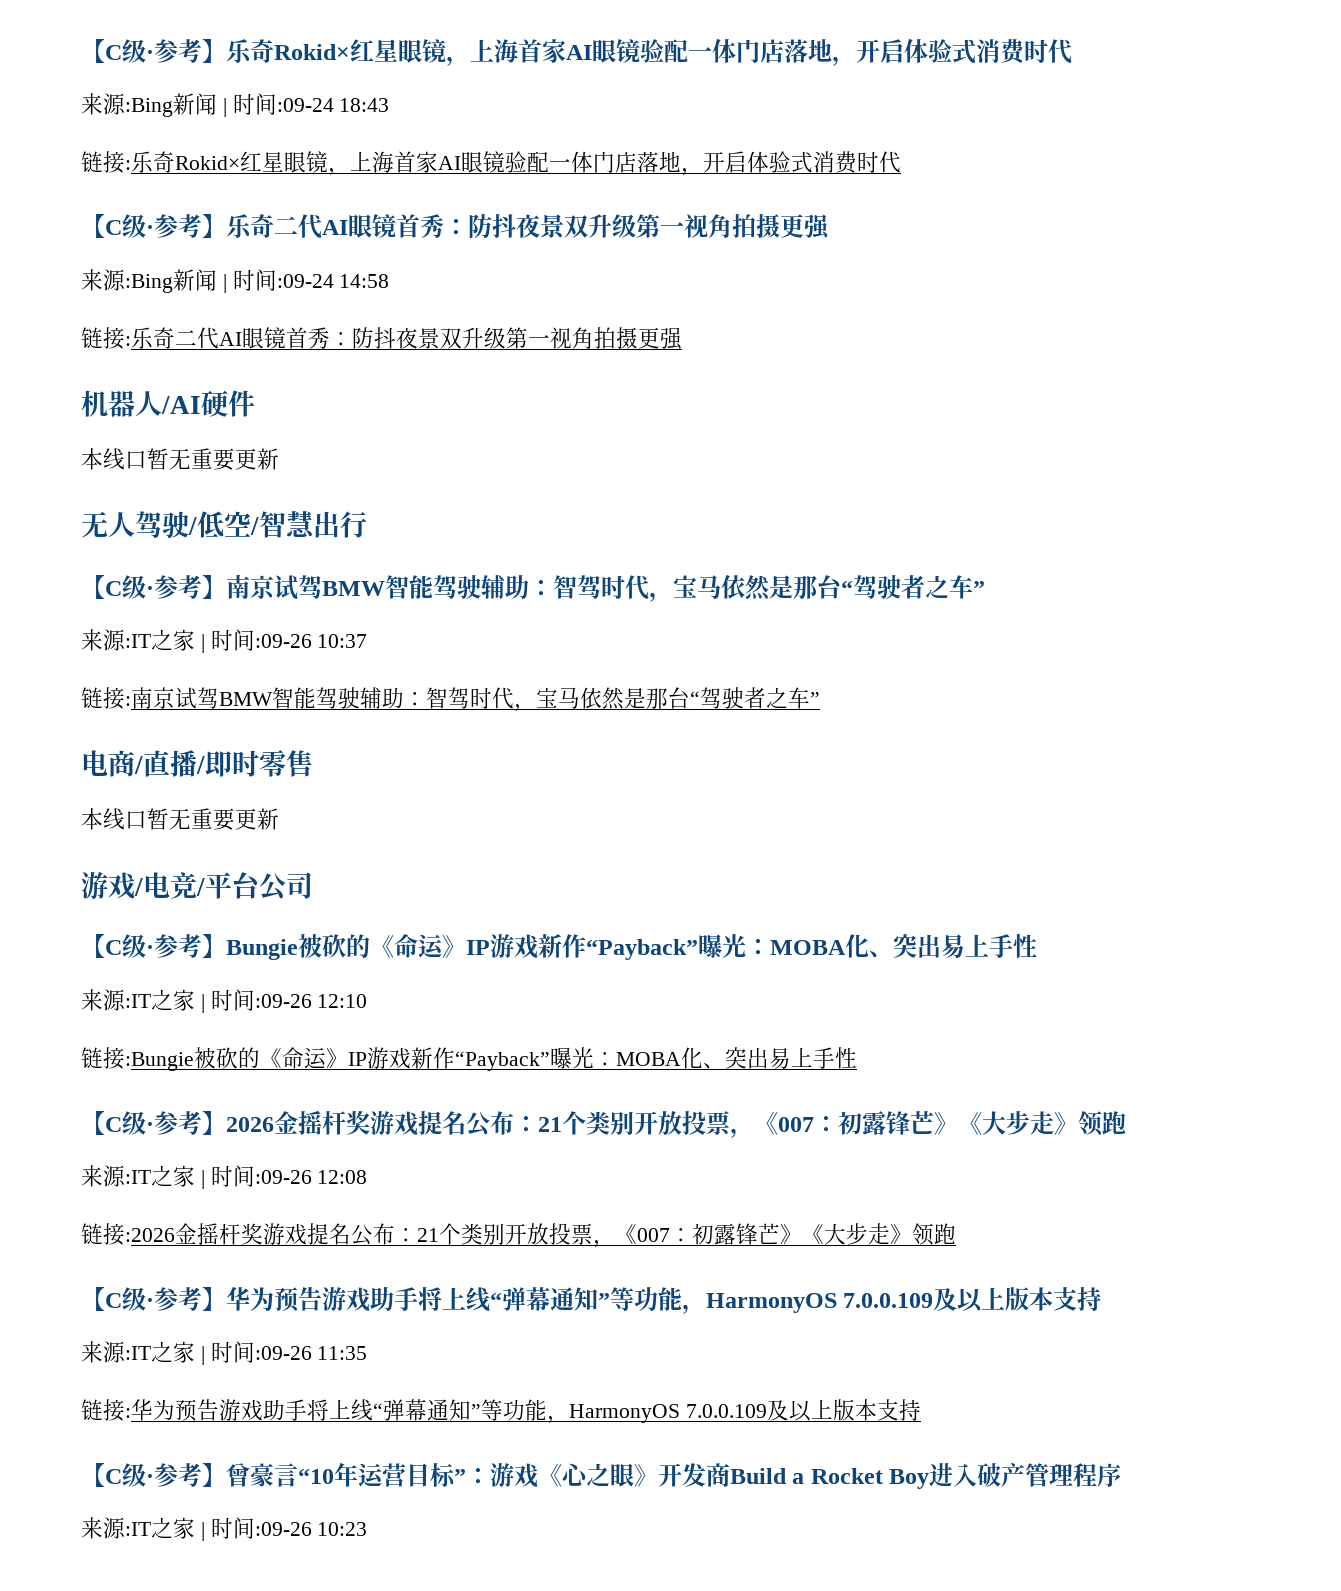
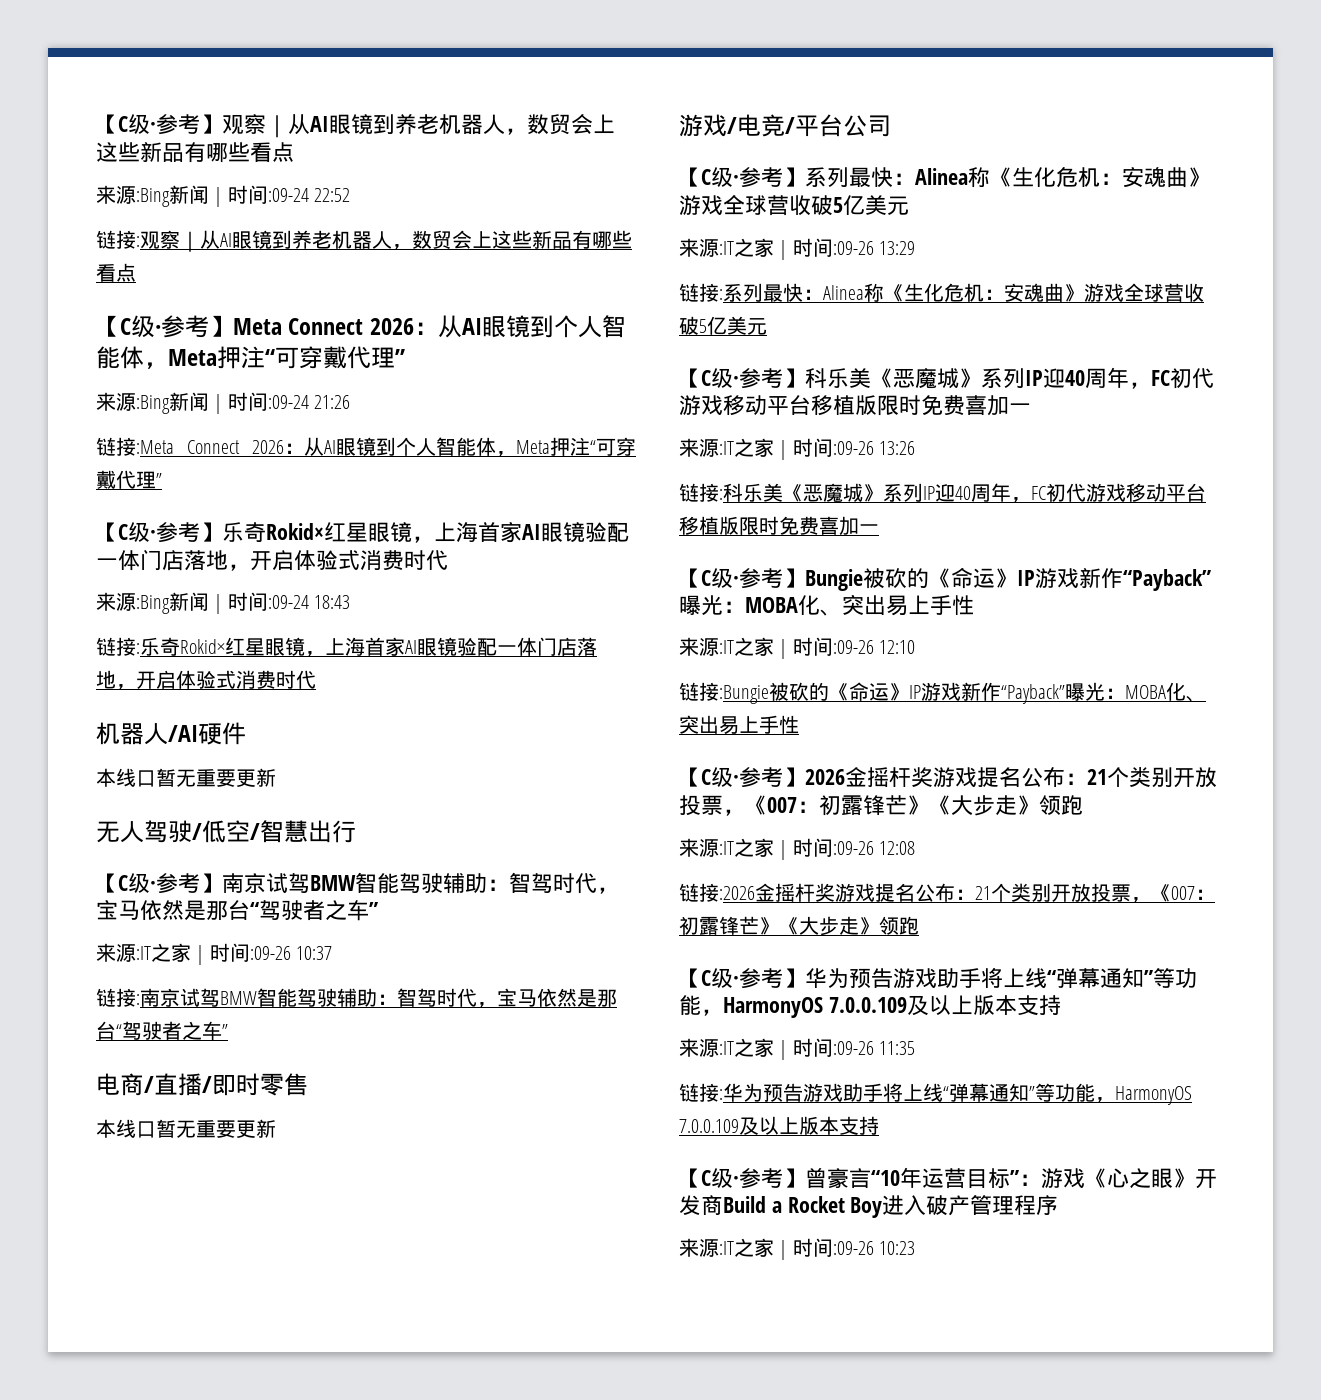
[81,39,226,63] 【C级·参考】 -> [96,114,615,138] [96,142,294,163] [96,185,351,207] [96,230,632,252] [96,263,136,282] [96,315,626,338] [96,346,405,369] [96,392,351,414] [96,437,636,457] [96,470,162,489] [96,522,222,543] 【C级·参考】观察｜从AI眼镜到养老机器人，数贸会上这些新品有哪些看点 // 来源:Bing新闻 | 时间:09-24 22:52 // 链接:观察｜从AI眼镜到养老机器人，数贸会上这些新品有哪些看点 // 【C级·参考】Meta Connect 2026：从AI眼镜到个人智能体，Meta押注“可穿戴代理” // 来源:Bing新闻 | 时间:09-24 21:26 // 链接:Meta Connect 2026：从AI眼镜到个人智能体，Meta押注“可穿戴代理” // 【C级·参考】
[81,214,830,240] [81,269,390,293] [81,327,683,350] // 【C级·参考】乐奇二代AI眼镜首秀：防抖夜景双升级第一视角拍摄更强 // 来源:Bing新闻 | 时间:09-24 14:58 // 链接:乐奇二代AI眼镜首秀：防抖夜景双升级第一视角拍摄更强 -> (316, 679) none
(313, 885) none -> [679,167,1210,188] [679,195,909,216] [679,238,916,260] [679,283,1204,302] [679,316,767,335] [679,367,1214,389] [679,395,1031,416] [679,438,916,460] [679,483,1206,503] [679,516,879,536] // 【C级·参考】系列最快：Alinea称《生化危机：安魂曲》游戏全球营收破5亿美元 // 来源:IT之家 | 时间:09-26 13:29 // 链接:系列最快：Alinea称《生化危机：安魂曲》游戏全球营收破5亿美元 // 【C级·参考】科乐美《恶魔城》系列IP迎40周年，FC初代游戏移动平台移植版限时免费喜加一 // 来源:IT之家 | 时间:09-26 13:26 // 链接:科乐美《恶魔城》系列IP迎40周年，FC初代游戏移动平台移植版限时免费喜加一

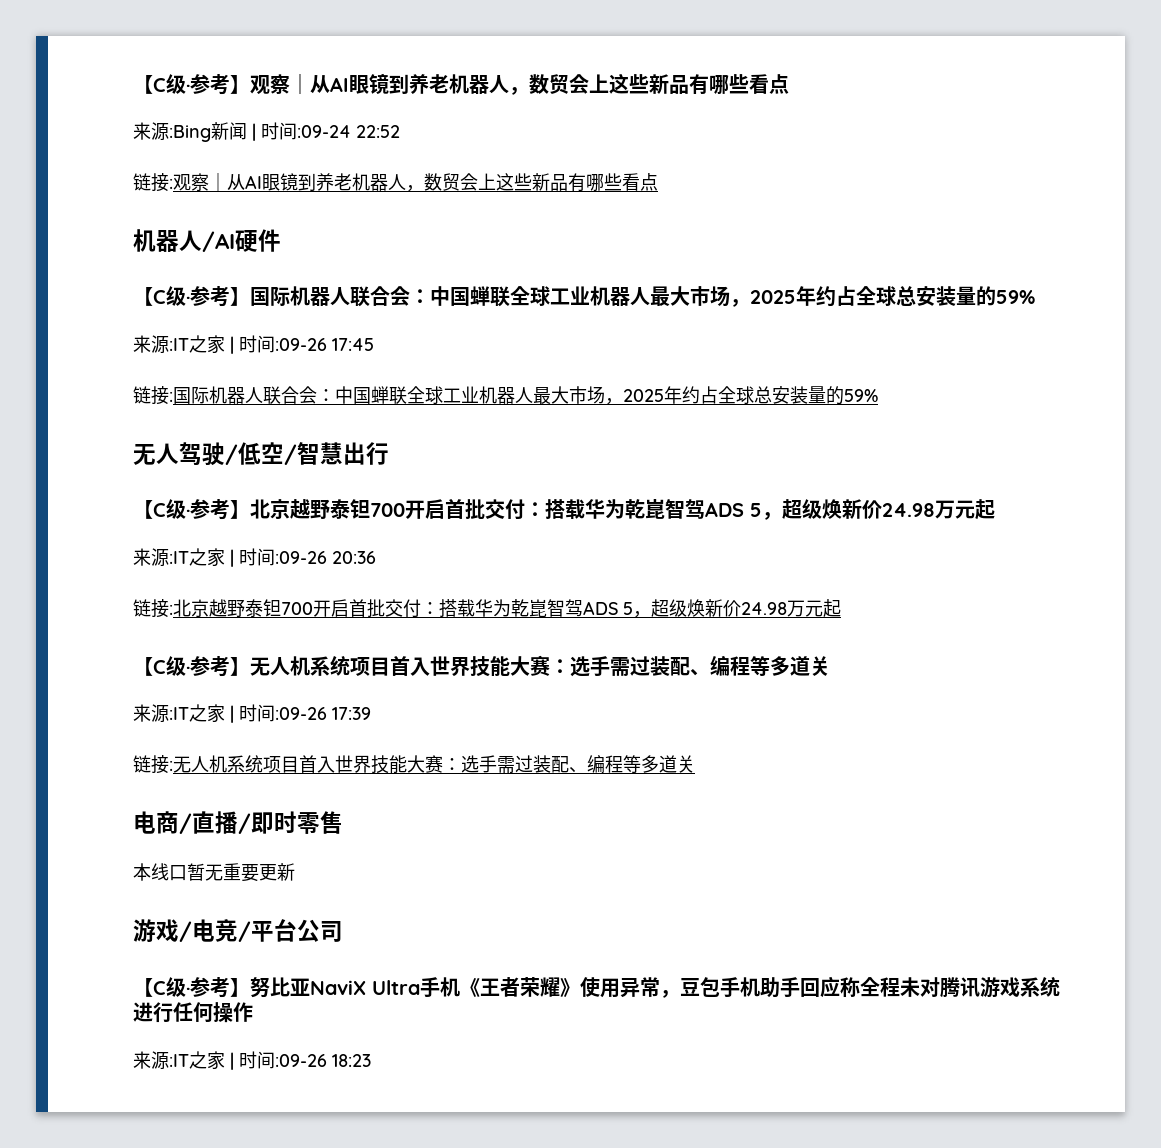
[96,315,626,338] [96,346,405,369] [96,392,351,414] [96,437,636,457] [96,470,162,489] [96,522,629,543] [96,549,448,571] [96,592,351,614] [96,637,597,657] [96,670,316,690] [96,722,246,745] [96,768,276,787] 【C级·参考】Meta Connect 2026：从AI眼镜到个人智能体，Meta押注“可穿戴代理” // 来源:Bing新闻 | 时间:09-24 21:26 // 链接:Meta Connect 2026：从AI眼镜到个人智能体，Meta押注“可穿戴代理” // 【C级·参考】乐奇Rokid×红星眼镜，上海首家AI眼镜验配一体门店落地，开启体验式消费时代 // 来源:Bing新闻 | 时间:09-24 18:43 // 链接:乐奇Rokid×红星眼镜，上海首家AI眼镜验配一体门店落地，开启体验式消费时代 // 机器人/AI硬件 // 本线口暂无重要更新 -> [133,229,281,252] [133,286,1035,307] [133,335,374,354] [133,386,878,405] 机器人/AI硬件 // 【C级·参考】国际机器人联合会：中国蝉联全球工业机器人最大市场，2025年约占全球总安装量的59% // 来源:IT之家 | 时间:09-26 17:45 // 链接:国际机器人联合会：中国蝉联全球工业机器人最大市场，2025年约占全球总安装量的59%
[222,872,619,894] [96,900,378,921] [96,943,333,965] [96,988,617,1008] [96,1021,228,1041] 南京试驾BMW智能驾驶辅助：智驾时代，宝马依然是那台“驾驶者之车” // 来源:IT之家 | 时间:09-26 10:37 // 链接:南京试驾BMW智能驾驶辅助：智驾时代，宝马依然是那台“驾驶者之车” -> [250,499,995,520] [133,548,376,567] [133,599,841,618] [133,655,830,677] [133,704,371,723] [133,755,695,774] 北京越野泰钽700开启首批交付：搭载华为乾崑智驾ADS 5，超级焕新价24.98万元起 // 来源:IT之家 | 时间:09-26 20:36 // 链接:北京越野泰钽700开启首批交付：搭载华为乾崑智驾ADS 5，超级焕新价24.98万元起 // 【C级·参考】无人机系统项目首入世界技能大赛：选手需过装配、编程等多道关 // 来源:IT之家 | 时间:09-26 17:39 // 链接:无人机系统项目首入世界技能大赛：选手需过装配、编程等多道关
[805,167,1210,188] [679,195,909,216] [679,238,916,260] [679,283,1204,302] [679,316,767,335] [679,367,1214,389] [679,395,1031,416] [679,438,916,460] [679,483,1206,503] [679,516,879,536] [679,567,1211,591] [679,594,974,616] [679,637,916,659] [679,682,1206,704] [679,715,799,735] [679,767,1217,788] [679,795,1083,816] [679,838,916,860] [679,883,1215,903] [679,916,919,936] [679,967,1197,989] [679,995,1061,1018] [679,1038,916,1060] [679,1083,1192,1105] [679,1116,879,1135] [679,1167,1217,1189] [679,1195,1059,1218] [679,1238,916,1260] 系列最快：Alinea称《生化危机：安魂曲》游戏全球营收破5亿美元 // 来源:IT之家 | 时间:09-26 13:29 // 链接:系列最快：Alinea称《生化危机：安魂曲》游戏全球营收破5亿美元 // 【C级·参考】科乐美《恶魔城》系列IP迎40周年，FC初代游戏移动平台移植版限时免费喜加一 // 来源:IT之家 | 时间:09-26 13:26 // 链接:科乐美《恶魔城》系列IP迎40周年，FC初代游戏移动平台移植版限时免费喜加一 // 【C级·参考】Bungie被砍的《命运》IP游戏新作“Payback”曝光：MOBA化、突出易上手性 // 来源:IT之家 | 时间:09-26 12:10 // 链接:Bungie被砍的《命运》IP游戏新作“Payback”曝光：MOBA化、突出易上手性 // 【C级·参考】2026金摇杆奖游戏提名公布：21个类别开放投票，《007：初露锋芒》《大步走》领跑 // 来源:IT之家 | 时间:09-26 12:08 // 链接:2026金摇杆奖游戏提名公布：21个类别开放投票，《007：初露锋芒》《大步走》领跑 // 【C级·参考】华为预告游戏助手将上线“弹幕通知”等功能，HarmonyOS 7.0.0.109及以上版本支持 // 来源:IT之家 | 时间:09-26 11:35 // 链接:华为预告游戏助手将上线“弹幕通知”等功能，HarmonyOS 7.0.0.109及以上版本支持 // 【C级·参考】曾豪言“10年运营目标”：游戏《心之眼》开发商Build a Rocket Boy进入破产管理程序 // 来源:IT之家 | 时间:09-26 10:23 -> [250,976,1060,998] [133,1002,253,1023] [133,1051,371,1070] 努比亚NaviX Ultra手机《王者荣耀》使用异常，豆包手机助手回应称全程未对腾讯游戏系统进行任何操作 // 来源:IT之家 | 时间:09-26 18:23

